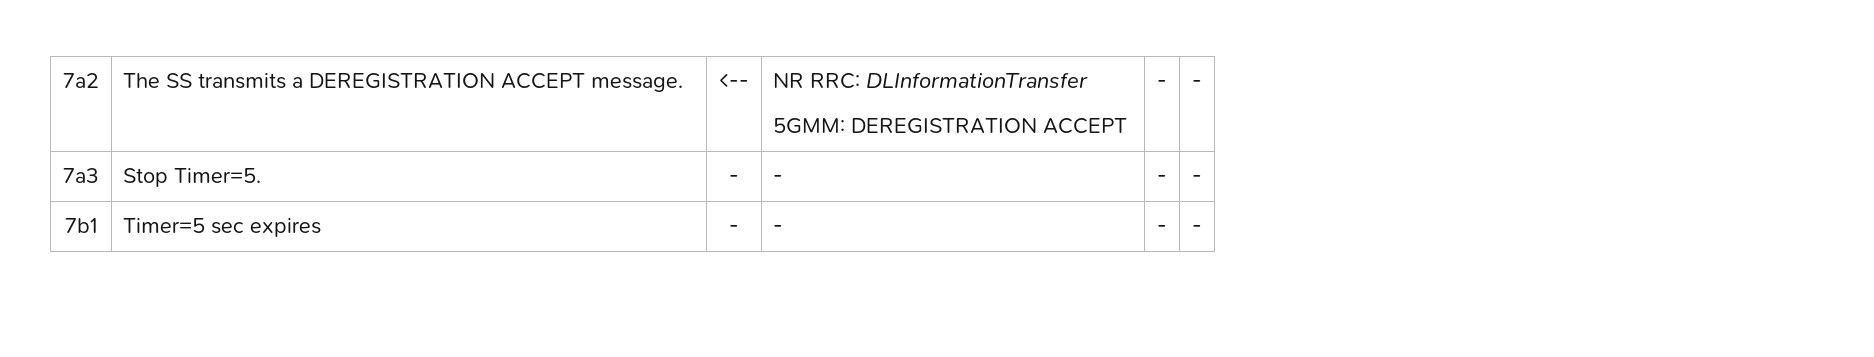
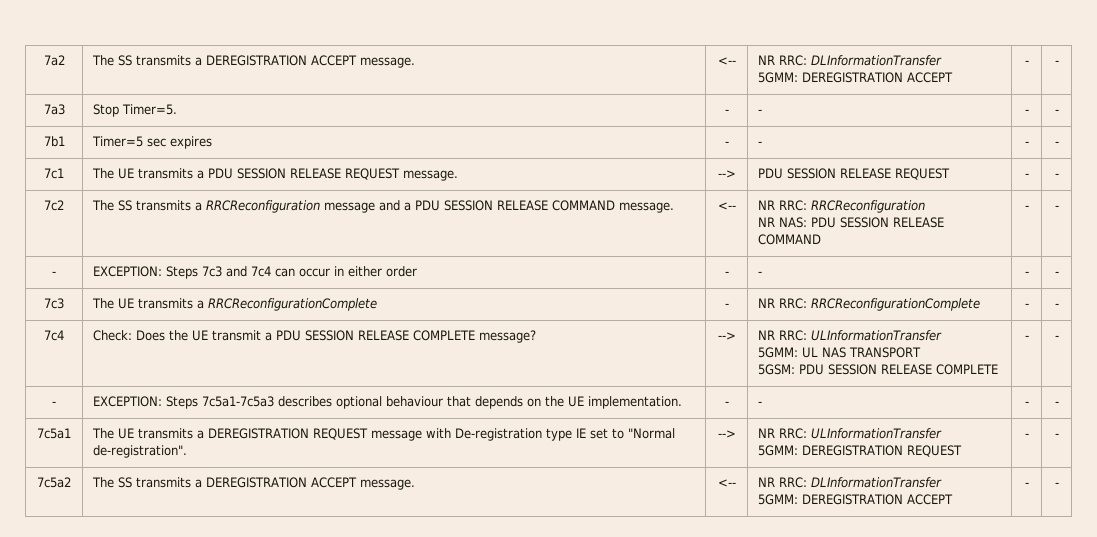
(1202, 229) none -> [44,168,64,179] [92,168,459,181] [717,170,736,178] [758,168,951,180] [1024,173,1029,178] [1054,173,1059,178] [44,200,64,211] [92,200,675,213] [717,202,736,210] [758,200,926,213] [758,217,945,228] [758,234,822,245] [1024,205,1029,210] [1054,205,1059,210] [52,271,56,276] [93,266,418,279] [724,271,729,276] [758,271,763,276] [1024,271,1029,276] [1054,271,1059,276] [44,298,64,309] [92,298,378,311] [724,303,729,308] [758,298,981,311] [1024,303,1029,308] [1054,303,1059,308] [44,330,64,341] [93,330,537,343] [717,332,736,340] [758,330,943,341] [758,347,922,358] [758,364,999,375] [1024,335,1029,340] [1054,335,1059,340] [52,401,56,406] [93,396,683,409] [724,401,729,406] [758,401,763,406] [1024,401,1029,406] [1054,401,1059,406] [37,428,71,439] [92,428,676,441] [93,445,188,458] [717,430,736,438] [758,428,943,439] [758,445,963,457] [1024,433,1029,438] [1054,433,1059,438] [37,477,71,488] [92,477,416,490] [717,479,736,487] [758,477,943,488] [758,494,954,505] [1024,482,1029,487] [1054,482,1059,487] // 7c1 | The UE transmits a PDU SESSION RELEASE REQUEST message. | --> | PDU SESSION RELEASE REQUEST | - | - // 7c2 | The SS transmits a RRCReconfiguration message and a PDU SESSION RELEASE COMMAND message. | <-- | NR RRC: RRCReconfiguration // NR NAS: PDU SESSION RELEASE COMMAND | - | - // - | EXCEPTION: Steps 7c3 and 7c4 can occur in either order | - | - | - | - // 7c3 | The UE transmits a RRCReconfigurationComplete | - | NR RRC: RRCReconfigurationComplete | - | - // 7c4 | Check: Does the UE transmit a PDU SESSION RELEASE COMPLETE message? | --> | NR RRC: ULInformationTransfer // 5GMM: UL NAS TRANSPORT // 5GSM: PDU SESSION RELEASE COMPLETE | - | - // - | EXCEPTION: Steps 7c5a1-7c5a3 describes optional behaviour that depends on the UE implementation. | - | - | - | - // 7c5a1 | The UE transmits a DEREGISTRATION REQUEST message with De-registration type IE set to "Normal de-registration". | --> | NR RRC: ULInformationTransfer // 5GMM: DEREGISTRATION REQUEST | - | - // 7c5a2 | The SS transmits a DEREGISTRATION ACCEPT message. | <-- | NR RRC: DLInformationTransfer // 5GMM: DEREGISTRATION ACCEPT | - | -

